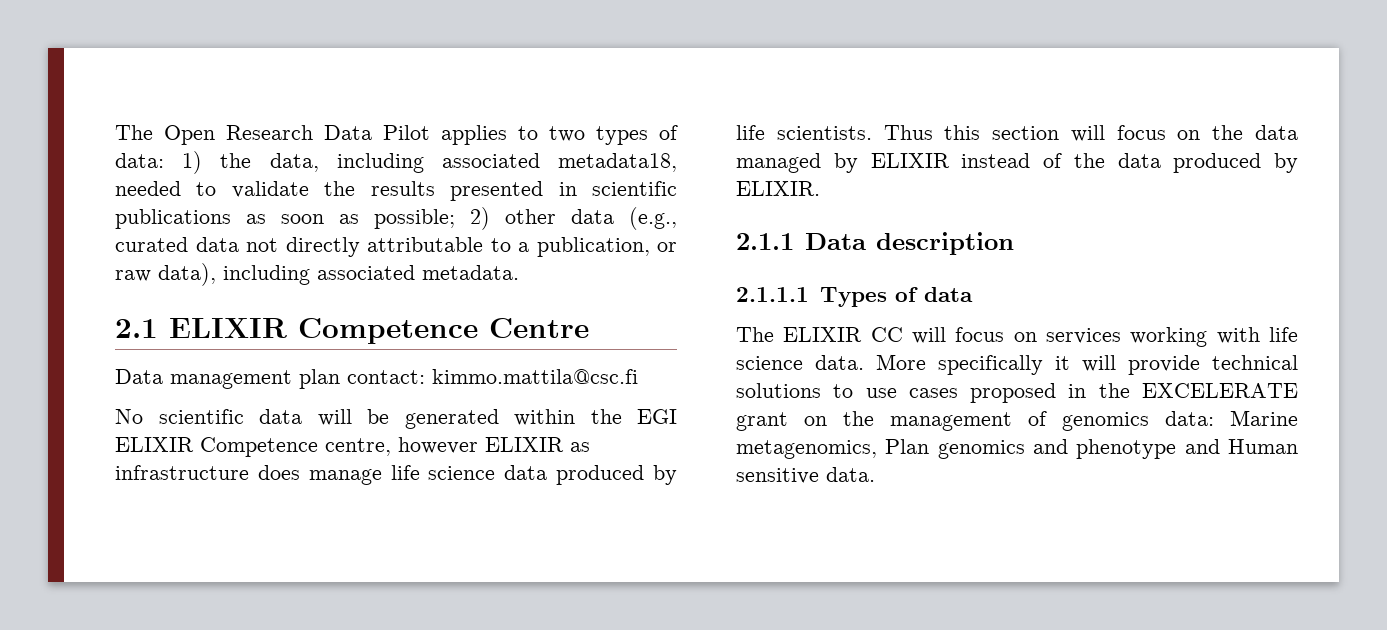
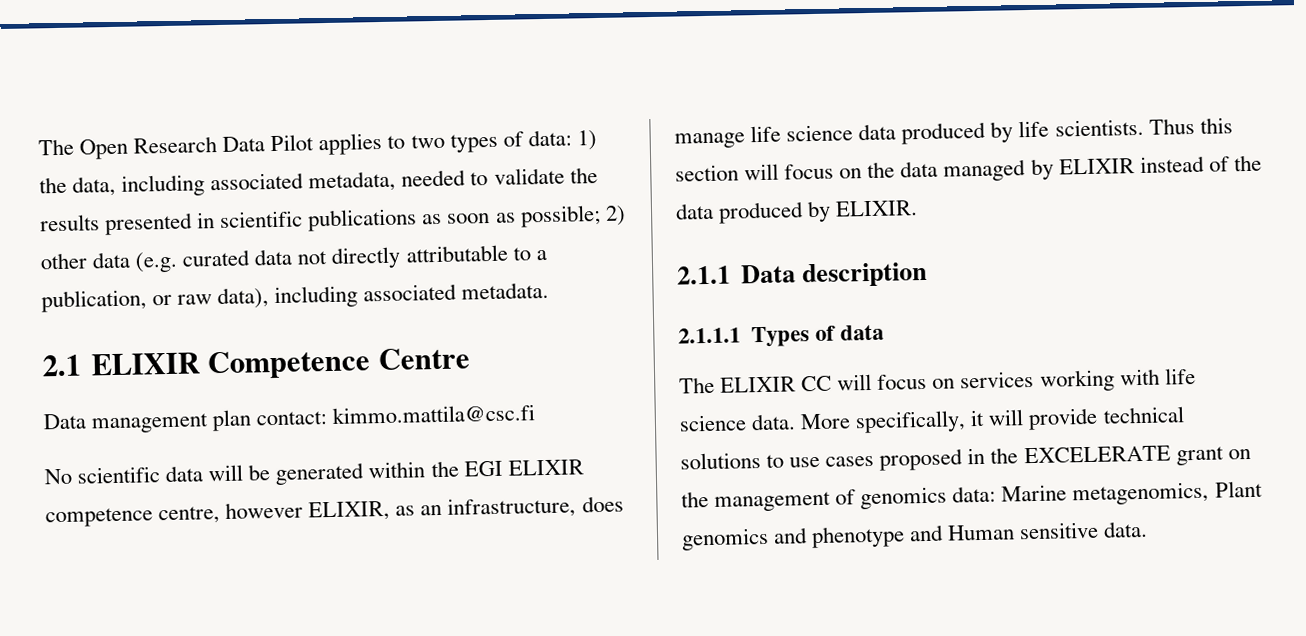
[558,153,677,172] metadata18, -> [308,170,397,193] metadata,
[629,207,677,230] (e.g., -> [135,251,179,273] (e.g.
[200,437,318,457] Competence -> [45,507,153,528] competence
[485,437,590,452] [115,465,249,480] ELIXIR as infrastructure -> [308,496,577,522] ELIXIR, as an infrastructure,
[938,355,1043,375] specifically -> [855,410,967,434] specifically,
[885,439,930,454] Plan -> [1214,480,1263,498] Plant

